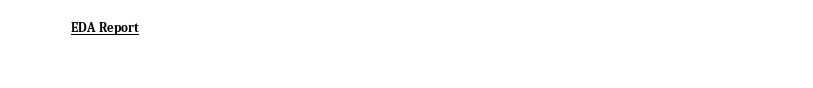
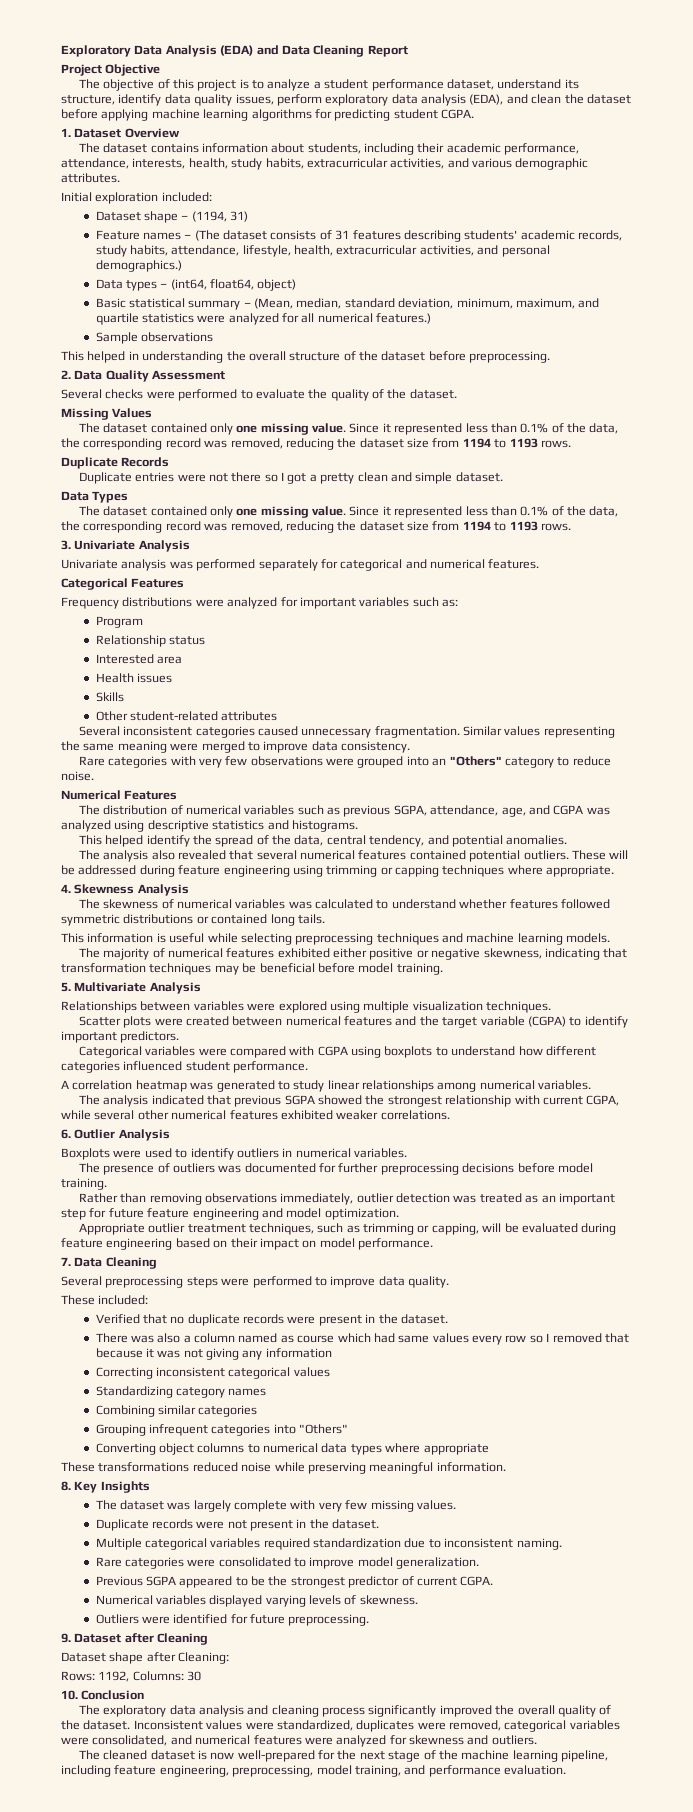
[71,22,139,35] EDA Report -> [61,45,408,57] [61,64,161,76] [78,79,579,91] [61,94,631,106] [61,109,474,121] [61,128,180,138] [78,143,580,155] [61,158,589,170] [61,173,120,183] [61,192,212,204] [95,211,249,223] [95,230,623,242] [95,245,550,257] [95,260,182,272] [95,279,297,291] [95,298,600,310] [95,313,432,325] [95,332,213,344] [61,351,551,363] [61,370,226,382] [61,389,457,401] [61,408,153,420] [78,423,619,435] [61,438,571,450] [61,457,170,469] [78,472,503,484] [61,491,129,503] [78,506,619,518] [61,521,571,533] [61,540,190,552] [61,559,540,571] [61,578,185,590] [61,597,458,609] [95,616,143,628] [95,635,205,647] [95,654,182,664] [95,673,172,683] [95,692,124,702] [95,711,278,721] [78,726,615,738] [61,741,410,753] [78,756,611,768] [61,771,94,781] [61,790,178,800] [78,805,610,817] [61,820,358,832] [78,835,568,847] [78,850,629,862] [61,865,615,877] [61,884,189,896] [78,899,610,909] [61,914,325,926] [61,933,611,945] [78,948,628,960] [61,963,443,975] [61,982,201,994] [61,1001,551,1013] [78,1016,628,1028] [61,1031,180,1043] [78,1046,596,1058] [61,1061,309,1073] [61,1080,592,1092] [78,1095,620,1107] [61,1110,450,1120] [61,1129,170,1141] [61,1148,407,1160] [78,1163,593,1175] [61,1178,107,1190] [78,1193,615,1205] [61,1208,399,1220] [78,1223,617,1235] [61,1238,433,1250] [61,1257,157,1269] [61,1276,449,1288] [61,1295,149,1305] [95,1314,448,1326] [95,1333,629,1345] [95,1348,332,1360] [95,1367,330,1379] [95,1386,267,1398] [95,1405,258,1417] [95,1424,349,1436] [95,1443,489,1455] [61,1462,506,1474] [61,1481,150,1493] [95,1500,456,1512] [95,1519,380,1531] [95,1538,562,1550] [95,1557,480,1569] [95,1576,494,1588] [95,1595,418,1607] [95,1614,370,1626] [61,1633,209,1645] [61,1652,230,1664] [61,1671,202,1682] [61,1690,145,1700] [78,1705,612,1717] [61,1720,620,1732] [61,1735,537,1747] [78,1750,609,1762] [61,1765,566,1777] Exploratory Data Analysis (EDA) and Data Cleaning Report // Project Objective // The objective of this project is to analyze a student performance dataset, understand its structure, identify data quality issues, perform exploratory data analysis (EDA), and clean the dataset before applying machine learning algorithms for predicting student CGPA. // 1. Dataset Overview // The dataset contains information about students, including their academic performance, attendance, interests, health, study habits, extracurricular activities, and various demographic attributes. // Initial exploration included: // Dataset shape – (1194, 31) // Feature names – (The dataset consists of 31 features describing students' academic records, study habits, attendance, lifestyle, health, extracurricular activities, and personal demographics.) // Data types – (int64, float64, object) // Basic statistical summary – (Mean, median, standard deviation, minimum, maximum, and quartile statistics were analyzed for all numerical features.) // Sample observations // This helped in understanding the overall structure of the dataset before preprocessing. // 2. Data Quality Assessment // Several checks were performed to evaluate the quality of the dataset. // Missing Values // The dataset contained only one missing value. Since it represented less than 0.1% of the data, the corresponding record was removed, reducing the dataset size from 1194 to 1193 rows. // Duplicate Records // Duplicate entries were not there so I got a pretty clean and simple dataset. // Data Types // The dataset contained only one missing value. Since it represented less than 0.1% of the data, the corresponding record was removed, reducing the dataset size from 1194 to 1193 rows. // 3. Univariate Analysis // Univariate analysis was performed separately for categorical and numerical features. // Categorical Features // Frequency distributions were analyzed for important variables such as: // Program // Relationship status // Interested area // Health issues // Skills // Other student-related attributes // Several inconsistent categories caused unnecessary fragmentation. Similar values representing the same meaning were merged to improve data consistency. // Rare categories with very few observations were grouped into an "Others" category to reduce noise. // Numerical Features // The distribution of numerical variables such as previous SGPA, attendance, age, and CGPA was analyzed using descriptive statistics and histograms. // This helped identify the spread of the data, central tendency, and potential anomalies. // The analysis also revealed that several numerical features contained potential outliers. These will be addressed during feature engineering using trimming or capping techniques where appropriate. // 4. Skewness Analysis // The skewness of numerical variables was calculated to understand whether features followed symmetric distributions or contained long tails. // This information is useful while selecting preprocessing techniques and machine learning models. // The majority of numerical features exhibited either positive or negative skewness, indicating that transformation techniques may be beneficial before model training. // 5. Multivariate Analysis // Relationships between variables were explored using multiple visualization techniques. // Scatter plots were created between numerical features and the target variable (CGPA) to identify important predictors. // Categorical variables were compared with CGPA using boxplots to understand how different categories influenced student performance. // A correlation heatmap was generated to study linear relationships among numerical variables. // The analysis indicated that previous SGPA showed the strongest relationship with current CGPA, while several other numerical features exhibited weaker correlations. // 6. Outlier Analysis // Boxplots were used to identify outliers in numerical variables. // The presence of outliers was documented for further preprocessing decisions before model training. // Rather than removing observations immediately, outlier detection was treated as an important step for future feature engineering and model optimization. // Appropriate outlier treatment techniques, such as trimming or capping, will be evaluated during feature engineering based on their impact on model performance. // 7. Data Cleaning // Several preprocessing steps were performed to improve data quality. // These included: // Verified that no duplicate records were present in the dataset. // There was also a column named as course which had same values every row so I removed that because it was not giving any information // Correcting inconsistent categorical values // Standardizing category names // Combining similar categories // Grouping infrequent categories into "Others" // Converting object columns to numerical data types where appropriate // These transformations reduced noise while preserving meaningful information. // 8. Key Insights // The dataset was largely complete with very few missing values. // Duplicate records were not present in the dataset. // Multiple categorical variables required standardization due to inconsistent naming. // Rare categories were consolidated to improve model generalization. // Previous SGPA appeared to be the strongest predictor of current CGPA. // Numerical variables displayed varying levels of skewness. // Outliers were identified for future preprocessing. // 9. Dataset after Cleaning // Dataset shape after Cleaning: // Rows: 1192, Columns: 30 // 10. Conclusion // The exploratory data analysis and cleaning process significantly improved the overall quality of the dataset. Inconsistent values were standardized, duplicates were removed, categorical variables were consolidated, and numerical features were analyzed for skewness and outliers. // The cleaned dataset is now well-prepared for the next stage of the machine learning pipeline, including feature engineering, preprocessing, model training, and performance evaluation.

